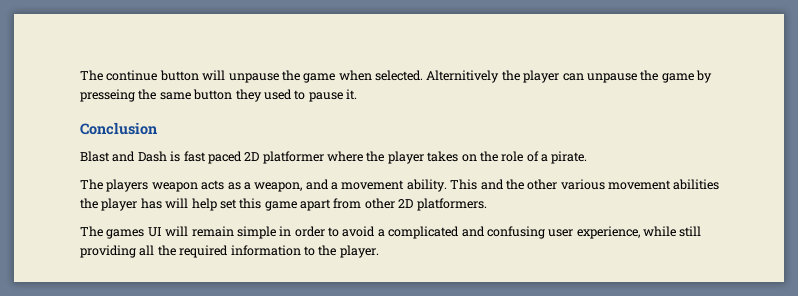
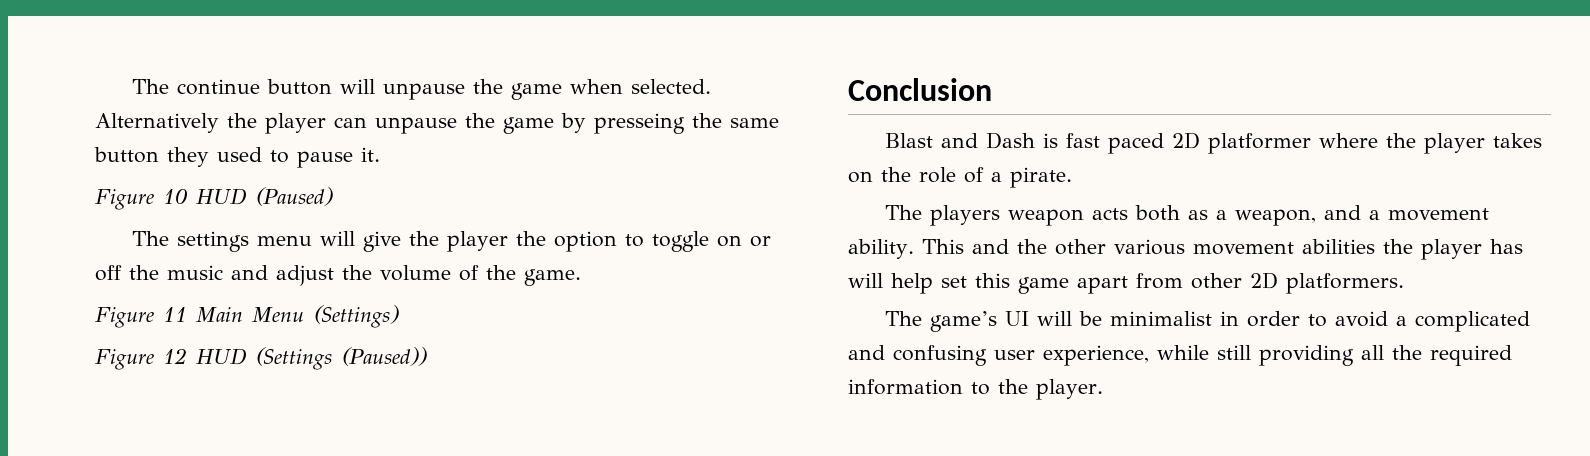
[426,70,500,83] Alternitively -> [95,113,219,133] Alternatively
(357, 94) none -> [95,187,333,210] [132,231,772,252] [95,265,581,286] [95,305,399,328] [95,347,427,370] // Figure 10 HUD (Paused) // The settings menu will give the player the option to toggle on or off the music and adjust the volume of the game. // Figure 11 Main Menu (Settings) // Figure 12 HUD (Settings (Paused))
(225, 185) none -> [1135,205,1181,221] both
[106,229,145,239] games -> [930,311,998,332] game’s
[191,226,276,239] remain simple -> [1079,311,1213,326] be minimalist

